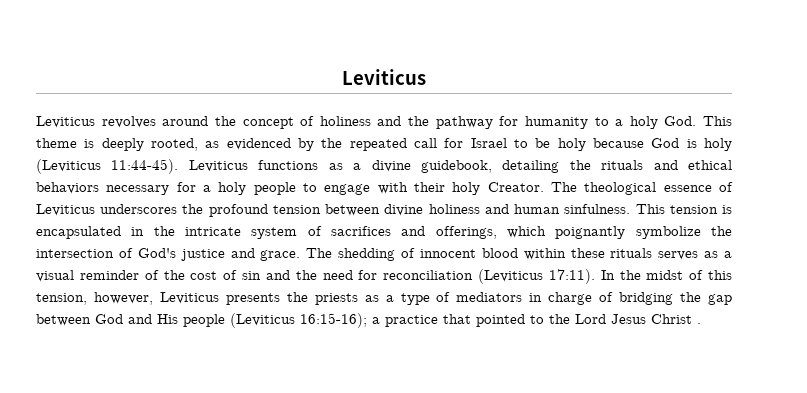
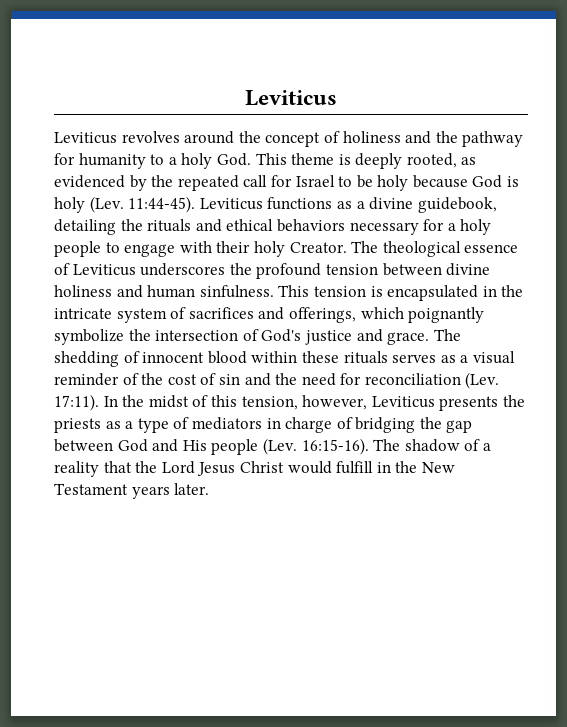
[36,159,101,174] (Leviticus -> [89,196,124,213] (Lev.
[477,269,543,284] (Leviticus -> [465,372,500,389] (Lev.
[230,313,701,328] (Leviticus 16:15-16); a practice that pointed to the Lord Jesus Christ . -> [262,438,491,455] [54,461,455,477] [54,483,210,499] (Lev. 16:15-16). The shadow of a reality that the Lord Jesus Christ would fulfill in the New Testament years later.

